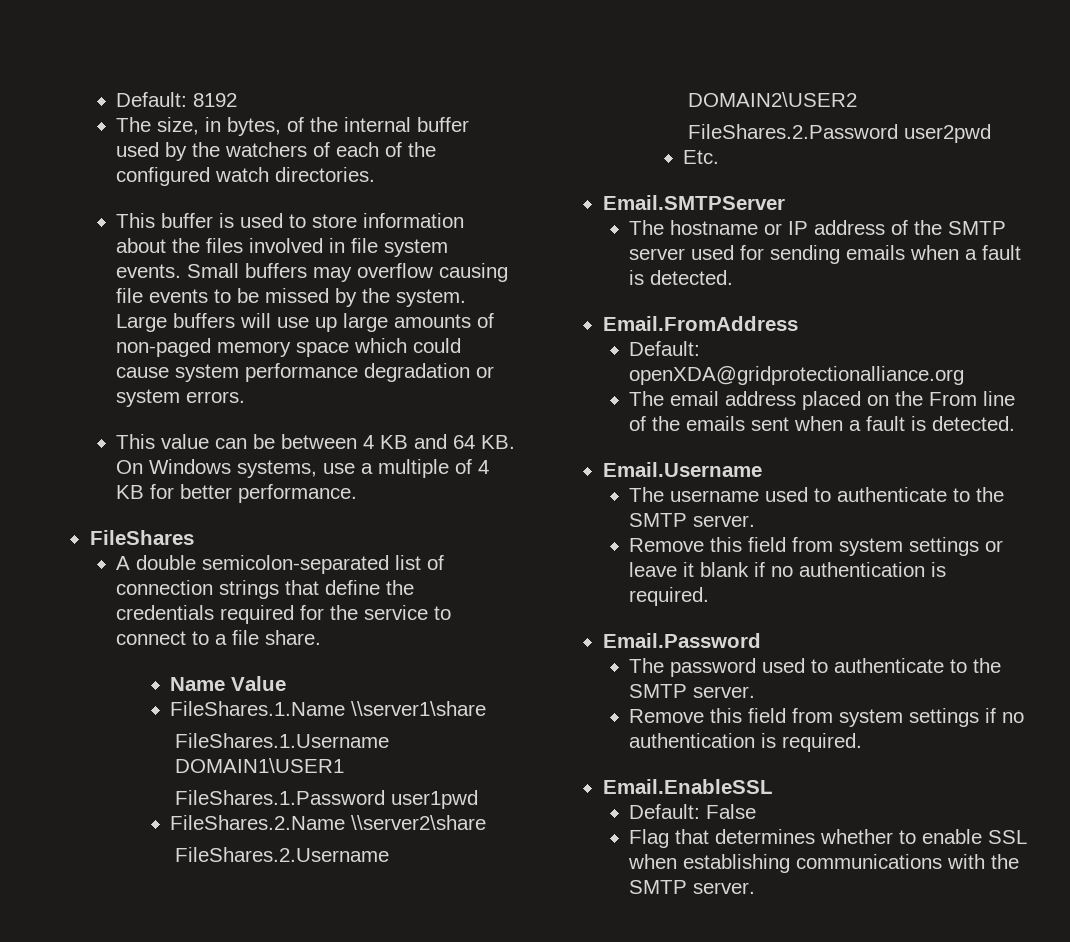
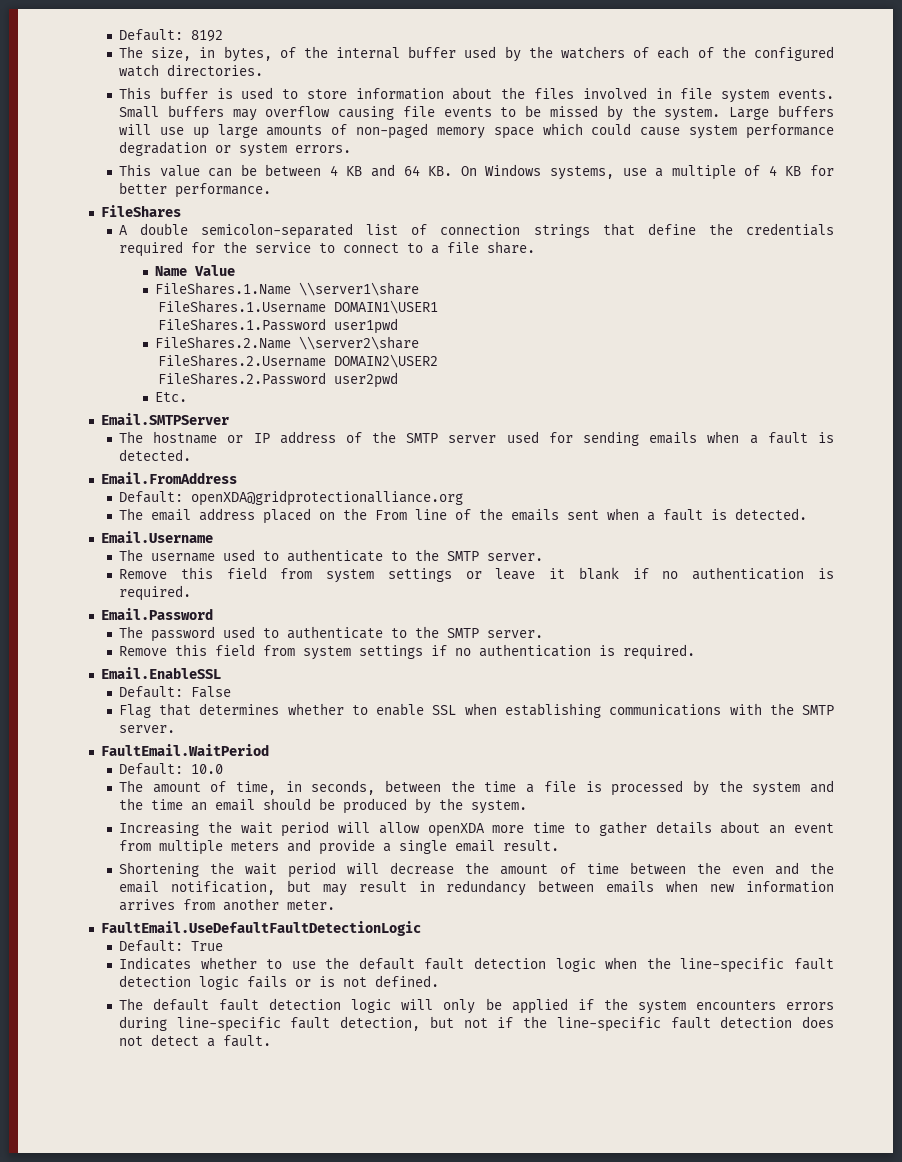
(756, 888) none -> [100,744,269,756] [118,763,223,775] [118,780,834,796] [118,798,527,814] [118,821,834,837] [118,839,559,855] [118,862,835,878] [118,880,835,896] [118,898,335,911] [100,921,421,936] [118,940,223,952] [118,957,835,973] [118,975,439,990] [118,998,834,1014] [118,1016,834,1032] [118,1034,271,1047] // FaultEmail.WaitPeriod // Default: 10.0 // The amount of time, in seconds, between the time a file is processed by the system and the time an email should be produced by the system. // Increasing the wait period will allow openXDA more time to gather details about an event from multiple meters and provide a single email result. // Shortening the wait period will decrease the amount of time between the even and the email notification, but may result in redundancy between emails when new information arrives from another meter. // FaultEmail.UseDefaultFaultDetectionLogic // Default: True // Indicates whether to use the default fault detection logic when the line-specific fault detection logic fails or is not defined. // The default fault detection logic will only be applied if the system encounters errors during line-specific fault detection, but not if the line-specific fault detection does not detect a fault.

